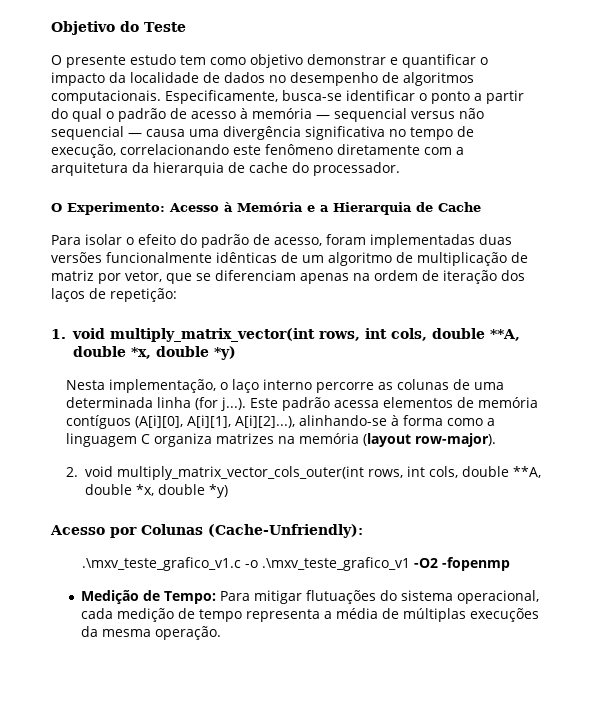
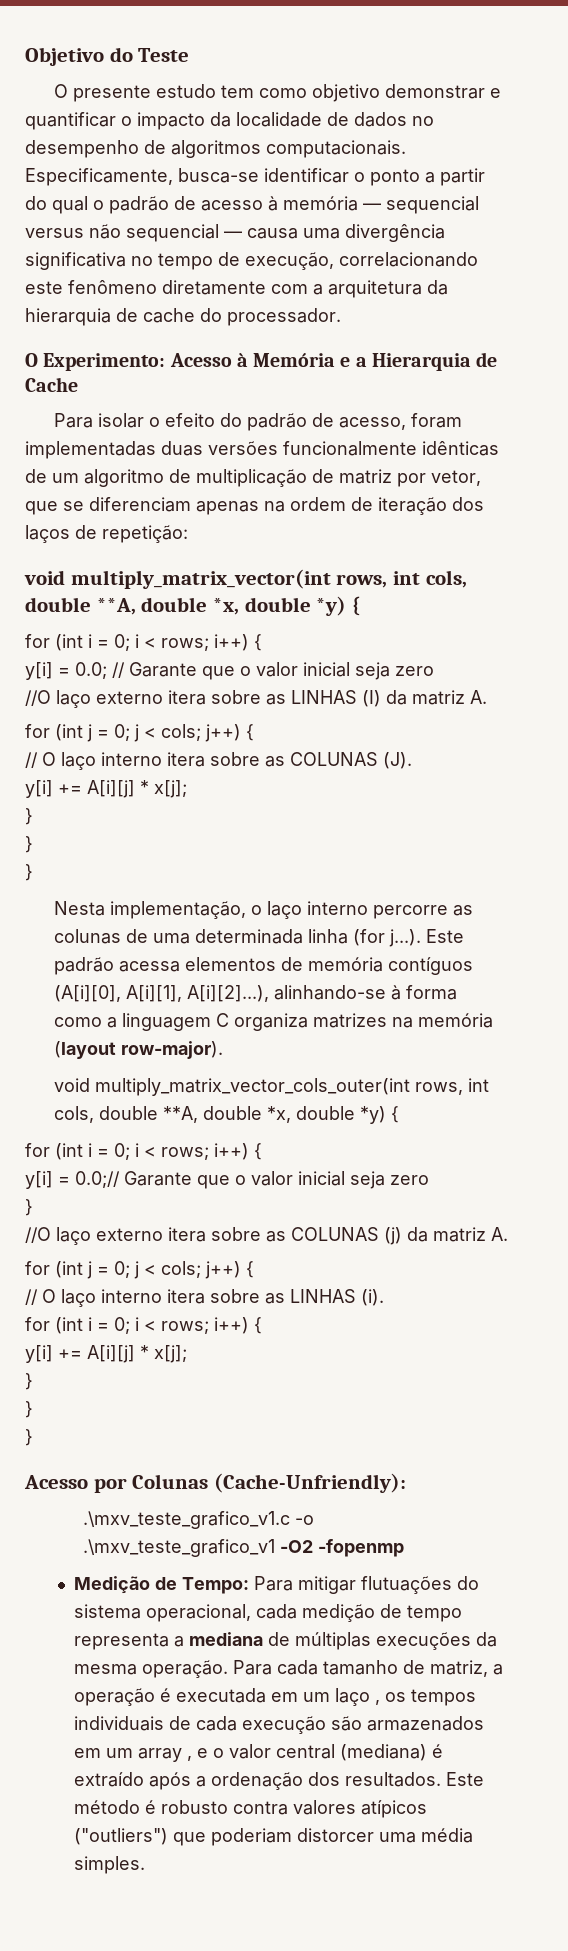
[51,329,66,339] 1. -> (188, 534) none
(236, 353) none -> [352,596,361,616] [25,634,262,651] [25,662,434,680] [25,690,487,708] [25,724,254,742] [25,752,412,770] [25,780,187,798] [25,808,33,825] [25,836,33,853] [25,864,33,881] { // for (int i = 0; i < rows; i++) { // y[i] = 0.0; // Garante que o valor inicial seja zero // //O laço externo itera sobre as LINHAS (I) da matriz A. // for (int j = 0; j < cols; j++) { // // O laço interno itera sobre as COLUNAS (J). // y[i] += A[i][j] * x[j]; // } // } // }
[66,467,79,477] 2. -> (224, 1050) none
(229, 491) none -> [391,1106,400,1123] [25,1143,262,1160] [25,1171,429,1189] [25,1199,33,1216] [25,1227,508,1245] [25,1261,254,1279] [25,1289,384,1307] [25,1317,262,1334] [25,1345,187,1363] [25,1373,33,1390] [25,1401,33,1418] [25,1429,33,1446] { // for (int i = 0; i < rows; i++) { // y[i] = 0.0;// Garante que o valor inicial seja zero // } // //O laço externo itera sobre as COLUNAS (j) da matriz A. // for (int j = 0; j < cols; j++) { // // O laço interno itera sobre as LINHAS (i). // for (int i = 0; i < rows; i++) { // y[i] += A[i][j] * x[j]; // } // } // }
[336,608,379,619] média -> [189,1632,264,1646] mediana
(222, 633) none -> [233,1660,504,1677] [74,1688,477,1706] [74,1716,485,1734] [74,1744,444,1762] [74,1772,485,1790] [74,1800,428,1818] [74,1828,474,1846] [74,1856,146,1874] Para cada tamanho de matriz, a operação é executada em um laço , os tempos individuais de cada execução são armazenados em um array , e o valor central (mediana) é extraído após a ordenação dos resultados. Este método é robusto contra valores atípicos ("outliers") que poderiam distorcer uma média simples.

